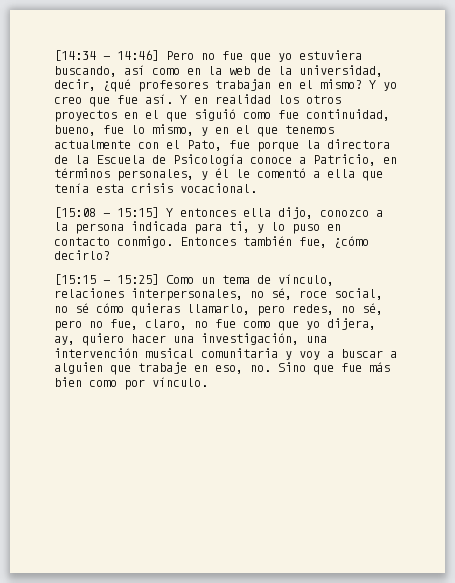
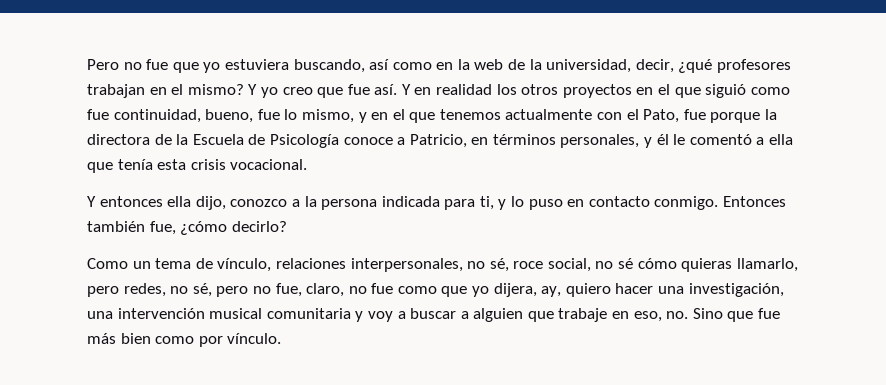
[54,50,159,61] [14:34 - 14:46] -> (87, 64) none
[54,207,159,218] [15:08 - 15:15] -> (308, 164) none
[54,274,159,285] [15:15 - 15:25] -> (287, 226) none

